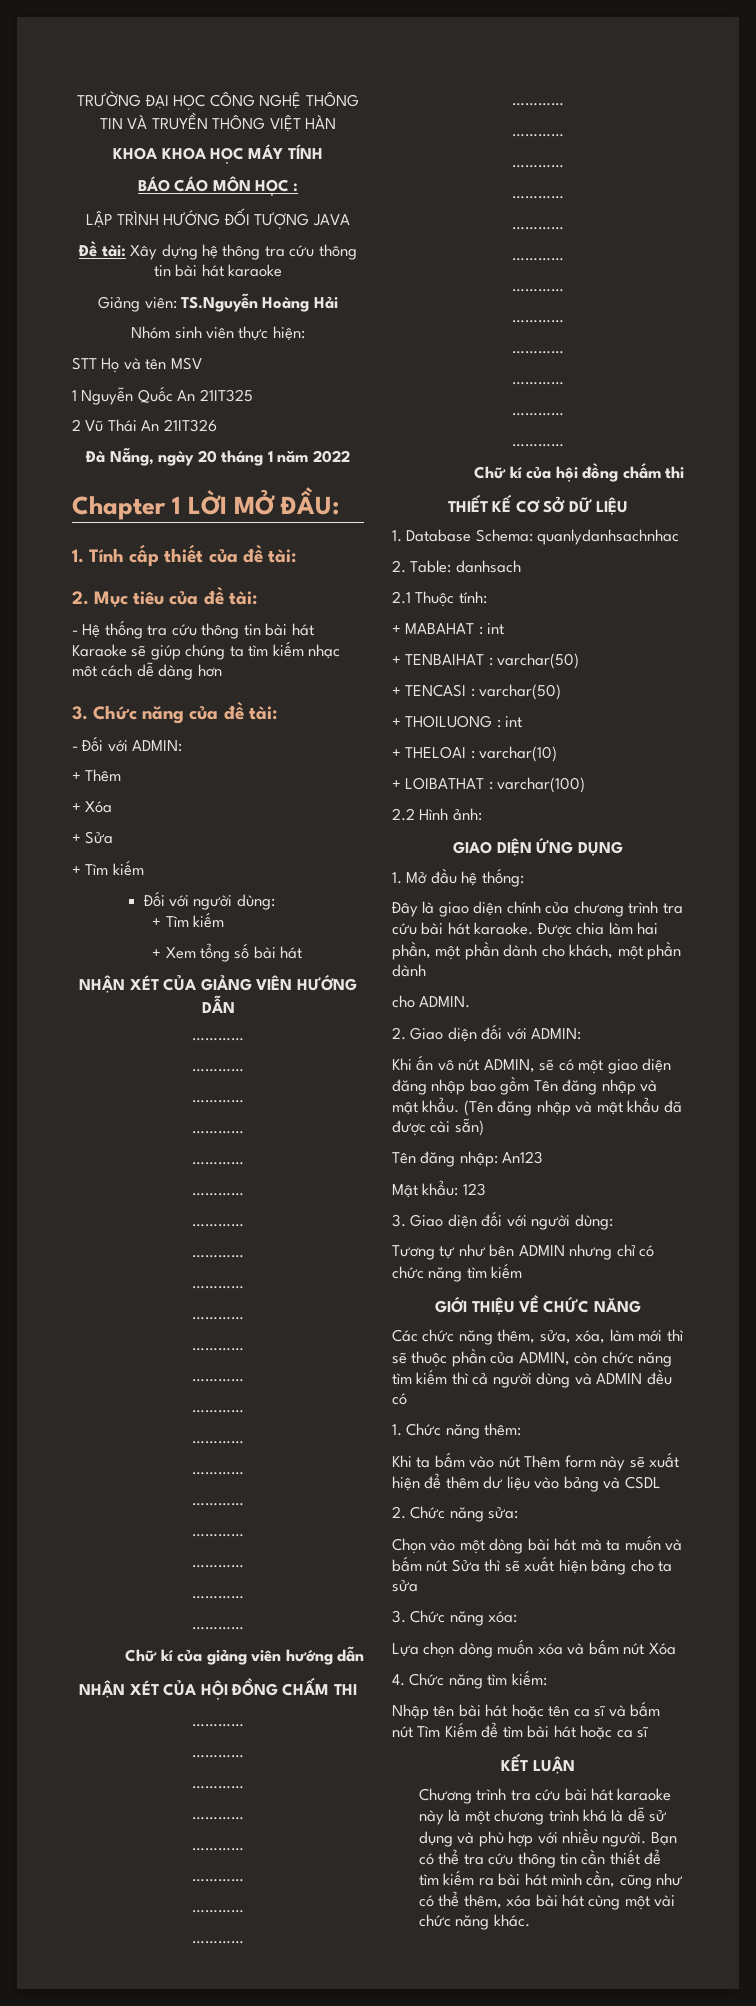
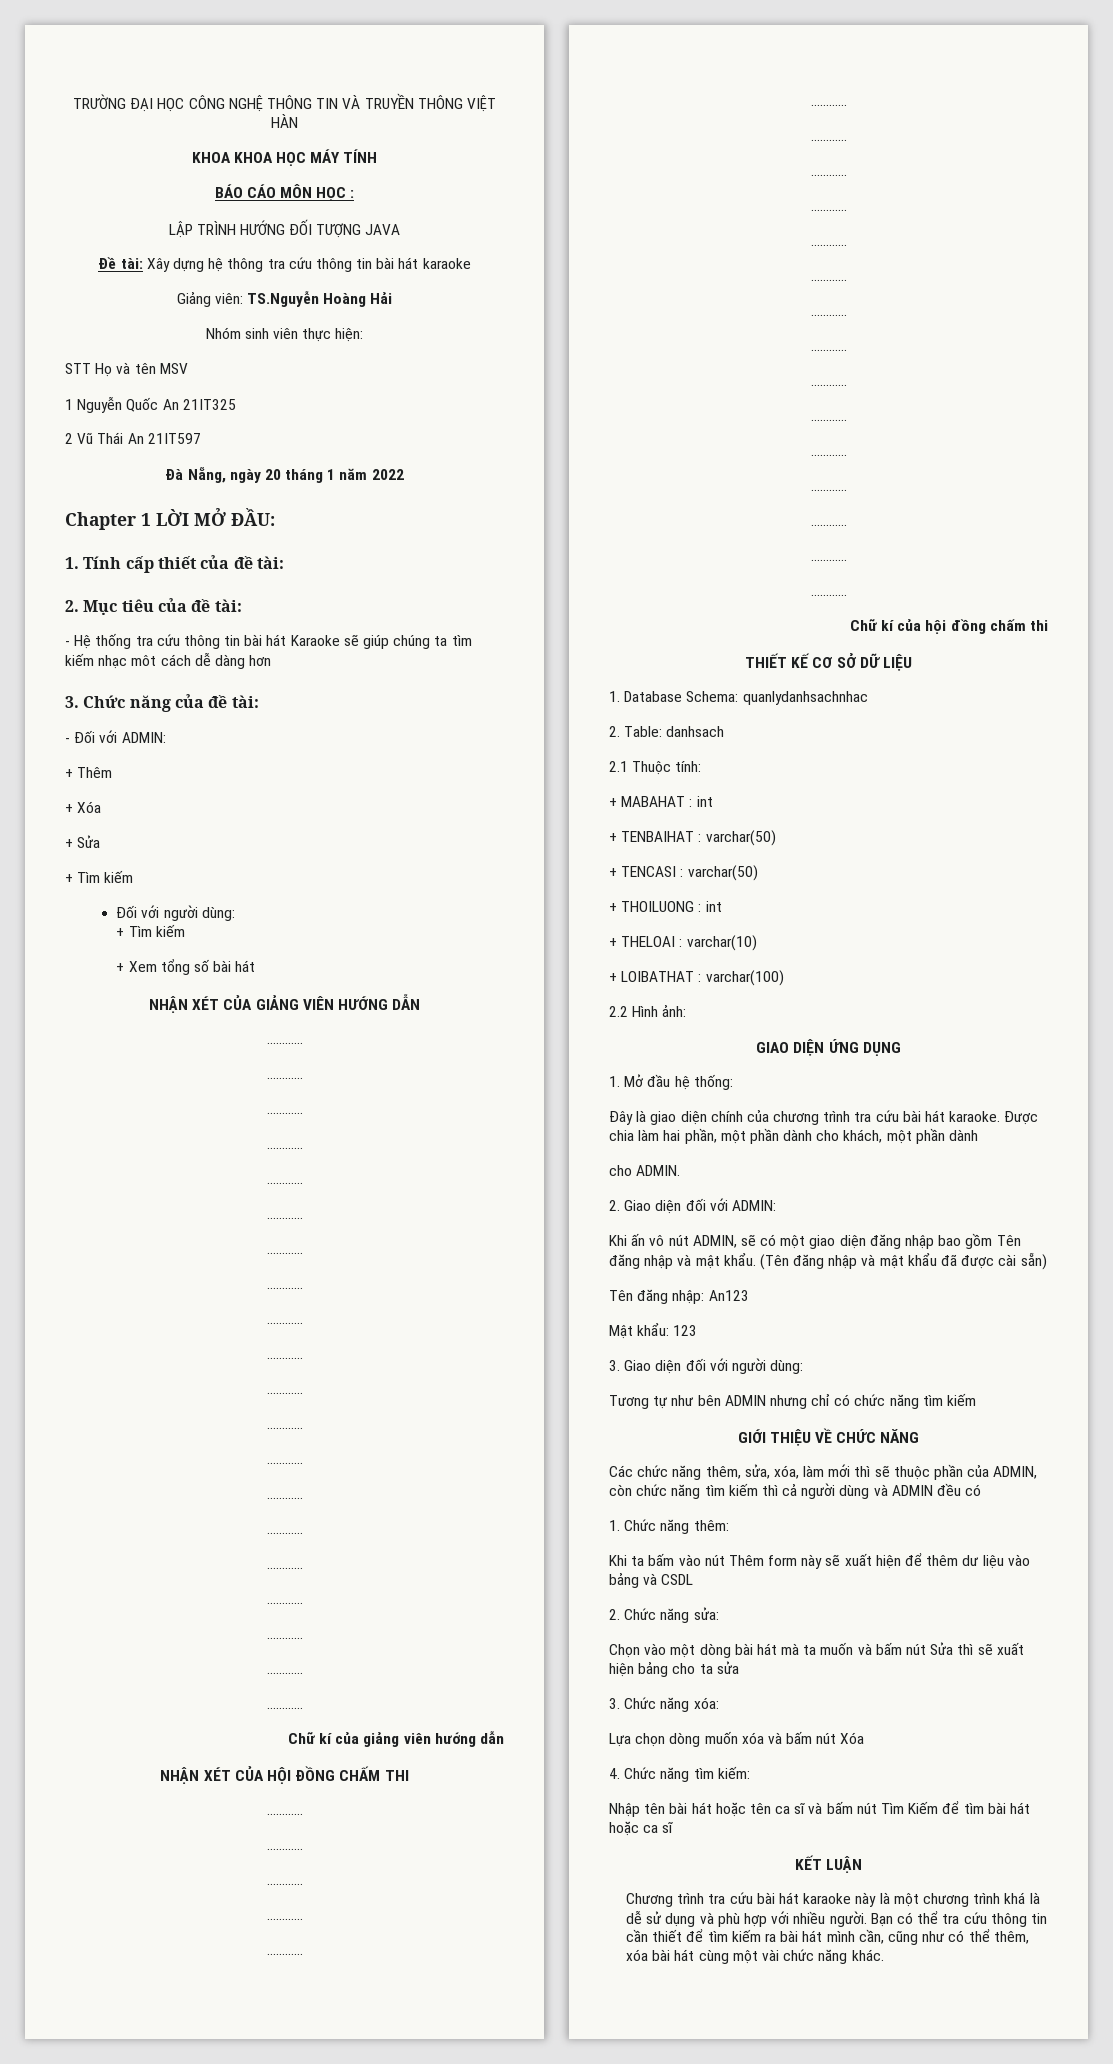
[163,419,217,432] 21IT326 -> [147,433,201,444] 21IT597

